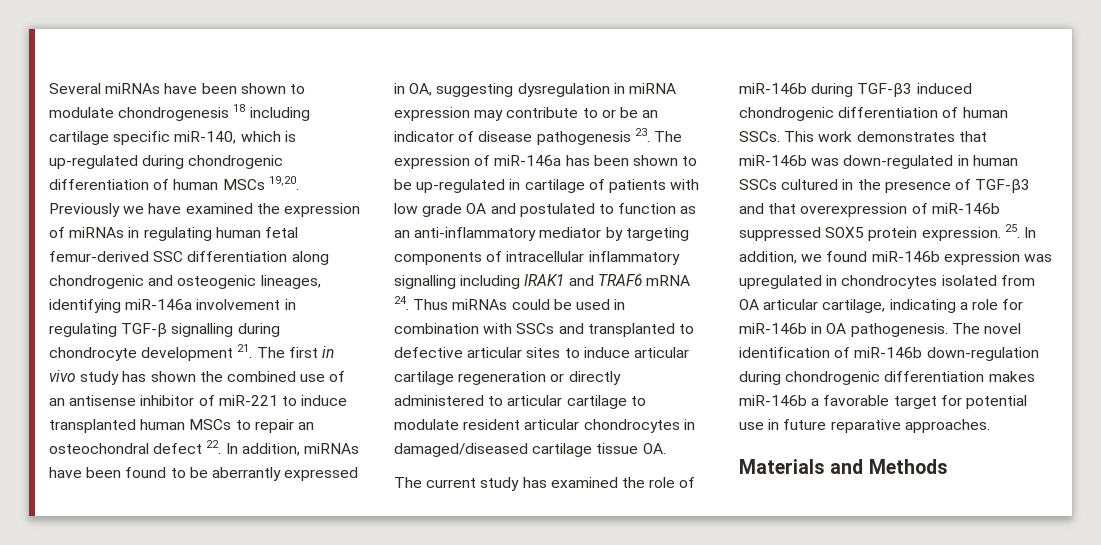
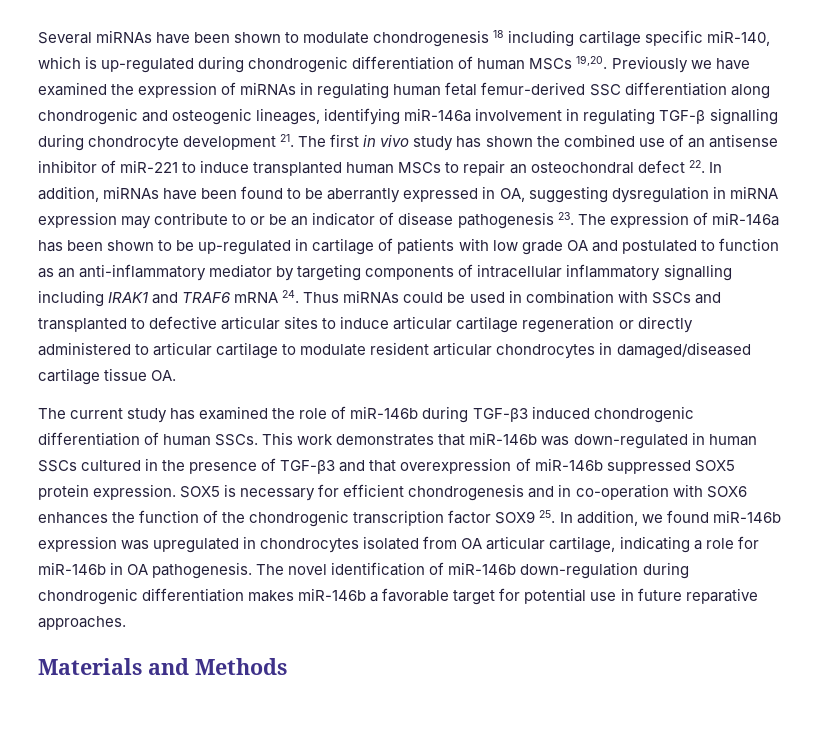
(1001, 234) none -> [180,484,747,501] [38,510,536,527] SOX5 is necessary for efficient chondrogenesis and in co-operation with SOX6 enhances the function of the chondrogenic transcription factor SOX9

